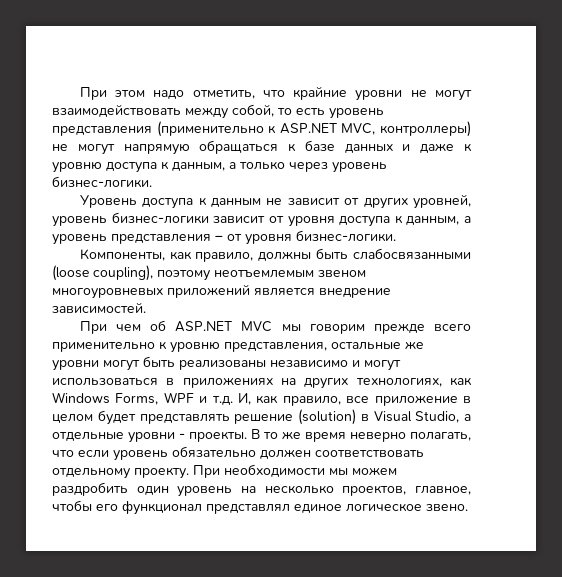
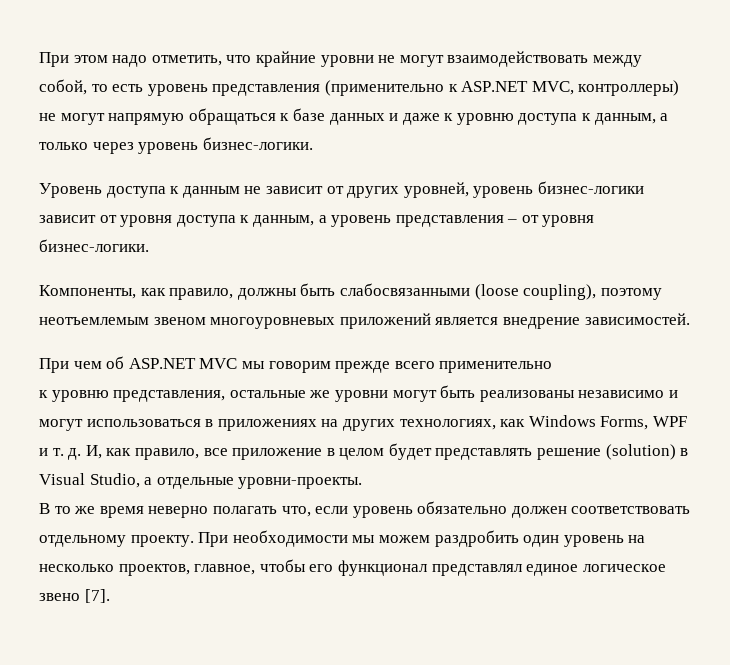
(155, 347) none -> (553, 367) //
[211,396,233,405] т.д. -> [52,448,82,460] т. д.
[128,431,247,443] уровни - проекты. -> [238,477,363,489] уровни-проекты. //
[410,432,471,441] [52,450,74,457] полагать, что -> [212,506,311,517] полагать что,
[426,504,468,511] звено. -> [39,589,110,603] звено [7].

